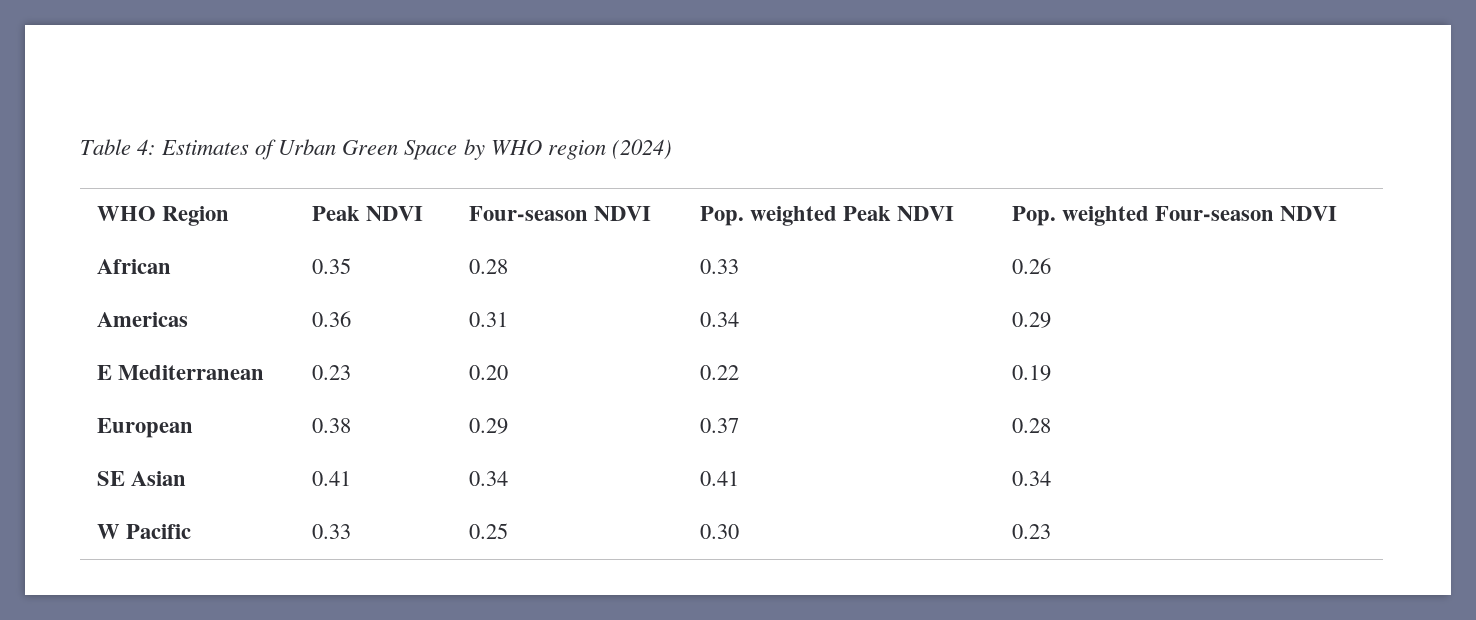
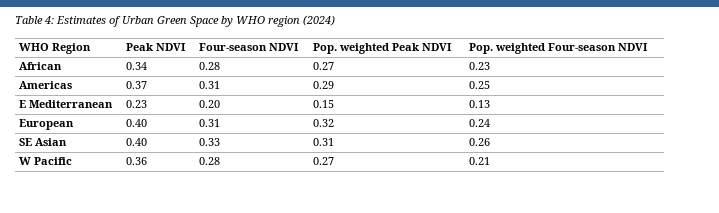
[312,258,352,274] [469,259,509,274] [700,259,740,274] [1012,258,1052,274] 0.35 | 0.28 | 0.33 | 0.26 -> [126,62,148,70] [199,62,221,70] [313,62,335,70] [469,62,491,70] 0.34 | 0.28 | 0.27 | 0.23
[312,311,352,327] [469,312,509,327] [700,312,740,327] [1012,312,1052,328] 0.36 | 0.31 | 0.34 | 0.29 -> [126,81,148,89] [199,81,221,89] [313,81,335,89] [469,81,491,89] 0.37 | 0.31 | 0.29 | 0.25
[700,365,740,380] [1012,365,1052,381] 0.22 | 0.19 -> [313,100,335,108] [469,100,491,108] 0.15 | 0.13
[312,418,352,433] [469,418,509,434] [700,418,740,433] [1012,418,1052,433] [97,471,187,486] [312,471,352,486] [469,471,509,486] [700,471,740,486] [1012,471,1052,486] [97,524,192,539] [312,524,352,539] [469,523,509,539] [700,524,740,539] [1012,524,1052,539] 0.38 | 0.29 | 0.37 | 0.28 // SE Asian | 0.41 | 0.34 | 0.41 | 0.34 // W Pacific | 0.33 | 0.25 | 0.30 | 0.23 -> [126,119,148,127] [199,119,221,127] [313,119,335,127] [469,119,491,127] [19,138,68,146] [126,138,148,146] [199,138,221,146] [313,138,335,146] [469,138,491,146] [19,157,73,165] [126,157,148,165] [199,157,221,165] [313,157,335,165] [469,157,491,165] 0.40 | 0.31 | 0.32 | 0.24 // SE Asian | 0.40 | 0.33 | 0.31 | 0.26 // W Pacific | 0.36 | 0.28 | 0.27 | 0.21

